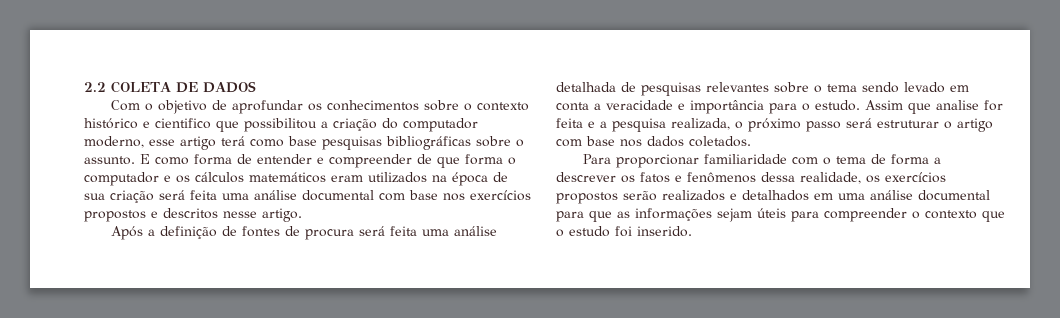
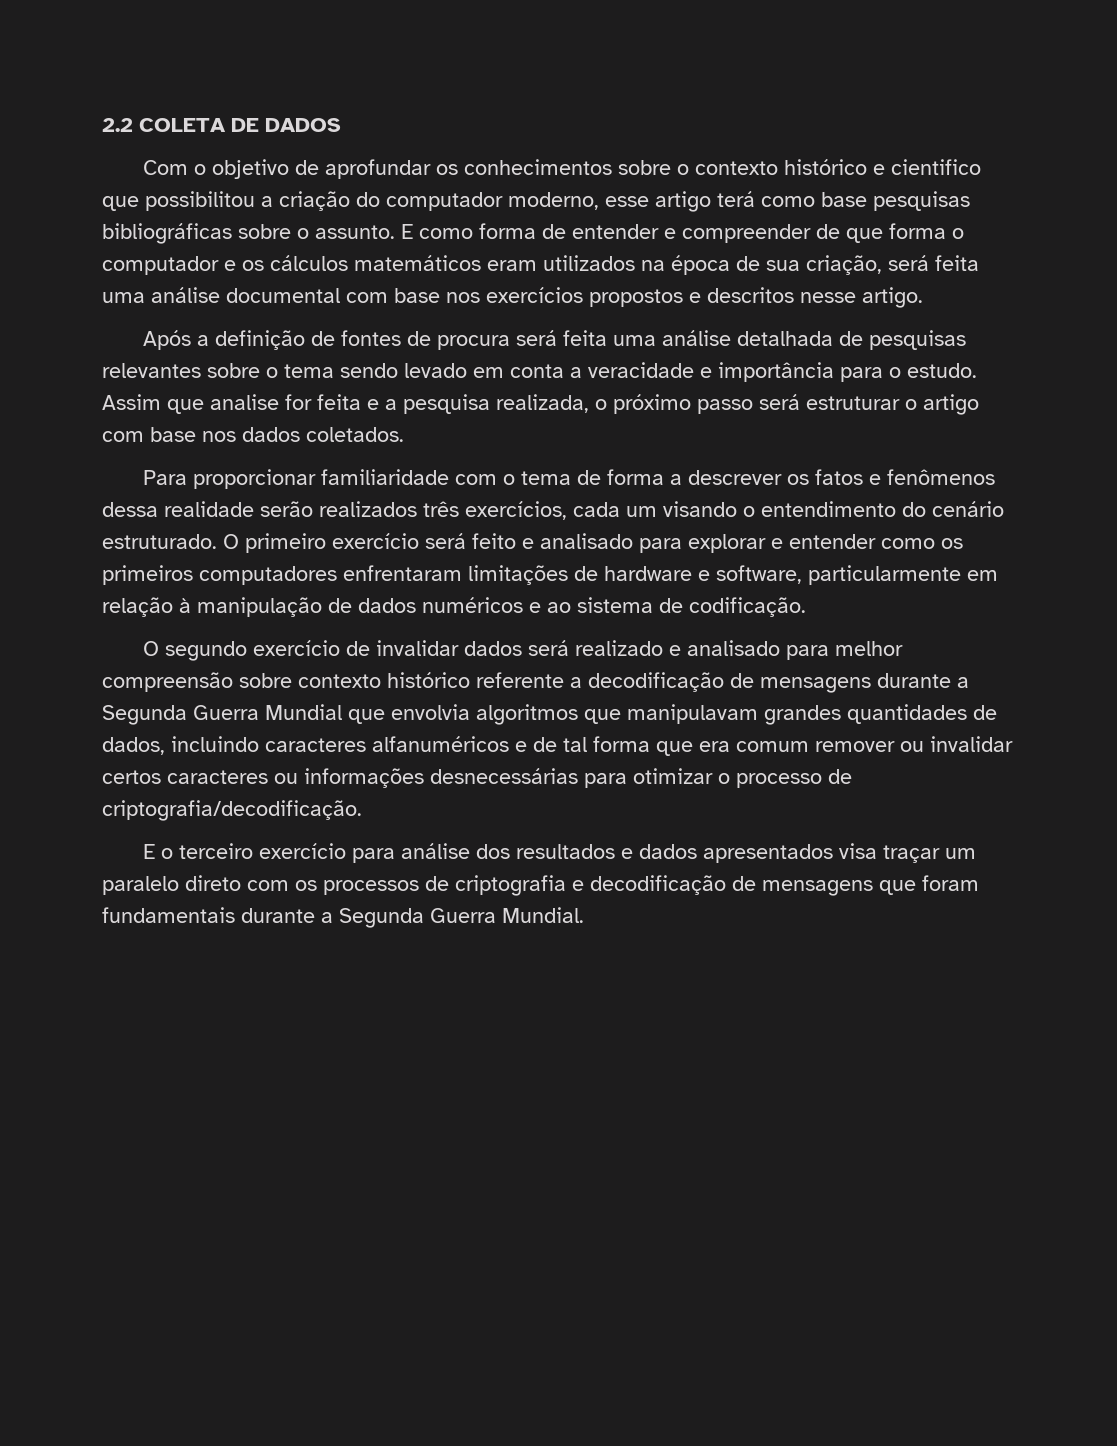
[110,190,154,203] criação -> [806,255,882,275] criação,
[800,172,946,184] [556,190,990,204] [556,208,1005,222] [556,226,692,237] realidade, os exercícios propostos serão realizados e detalhados em uma análise documental para que as informações sejam úteis para compreender o contexto que o estudo foi inserido. -> [164,501,1004,520] [102,533,963,553] [102,565,998,585] [102,597,806,617] [143,640,904,661] [102,672,969,693] [102,704,997,725] [102,736,1013,756] [102,768,852,788] [102,800,362,821] [143,843,977,863] [102,875,979,896] [102,907,584,928] realidade serão realizados três exercícios, cada um visando o entendimento do cenário estruturado. O primeiro exercício será feito e analisado para explorar e entender como os primeiros computadores enfrentaram limitações de hardware e software, particularmente em relação à manipulação de dados numéricos e ao sistema de codificação. // O segundo exercício de invalidar dados será realizado e analisado para melhor compreensão sobre contexto histórico referente a decodificação de mensagens durante a Segunda Guerra Mundial que envolvia algoritmos que manipulavam grandes quantidades de dados, incluindo caracteres alfanuméricos e de tal forma que era comum remover ou invalidar certos caracteres ou informações desnecessárias para otimizar o processo de criptografia/decodificação. // E o terceiro exercício para análise dos resultados e dados apresentados visa traçar um paralelo direto com os processos de criptografia e decodificação de mensagens que foram fundamentais durante a Segunda Guerra Mundial.

